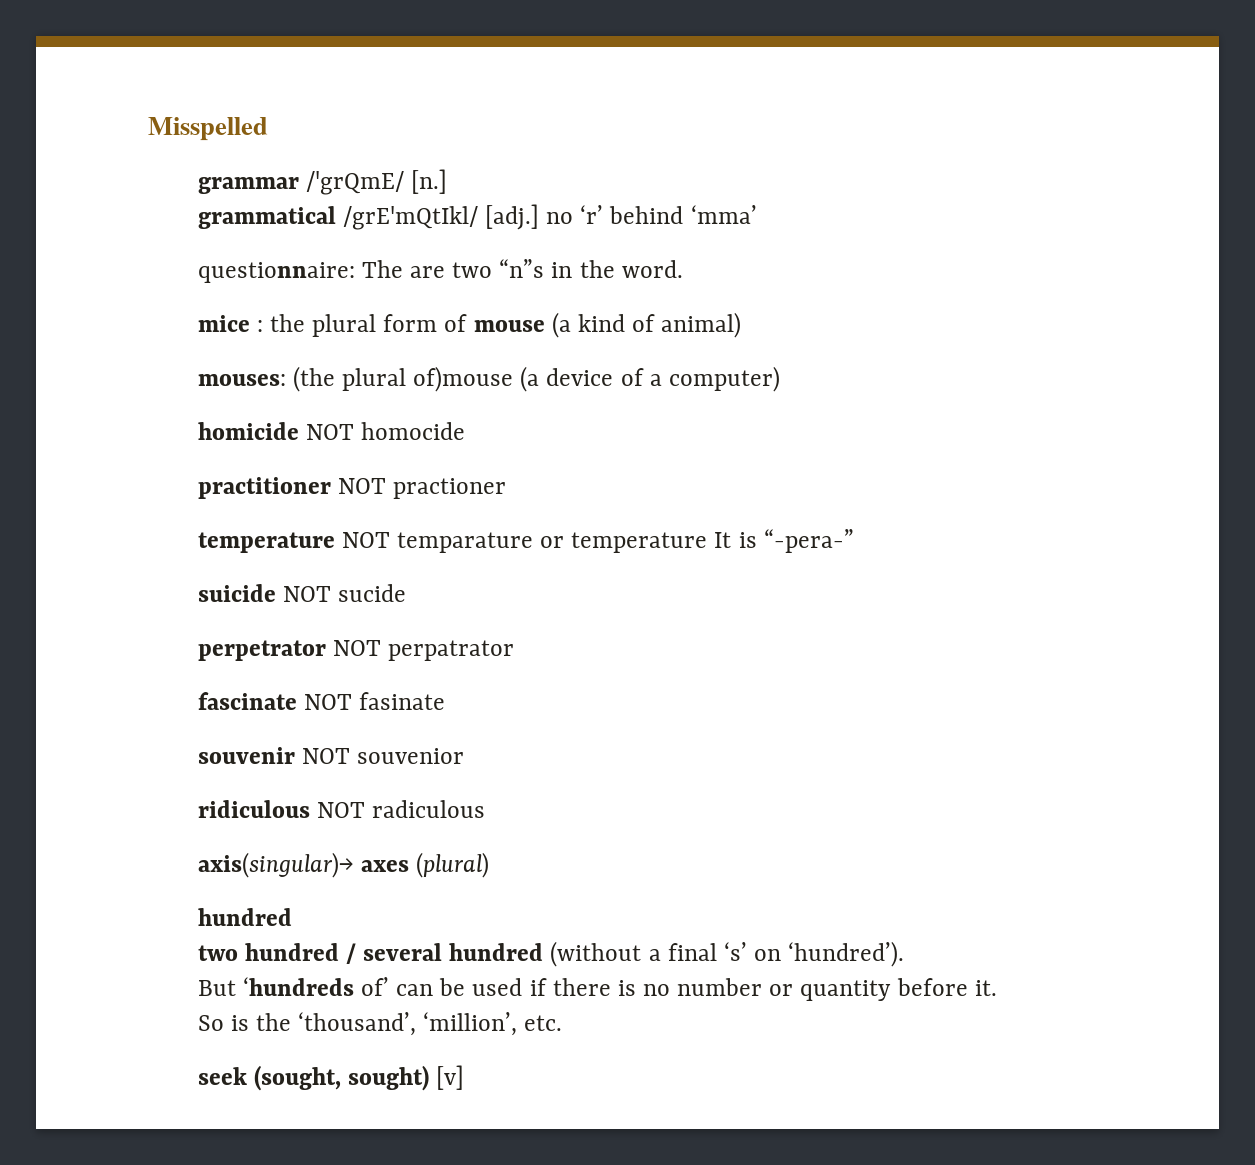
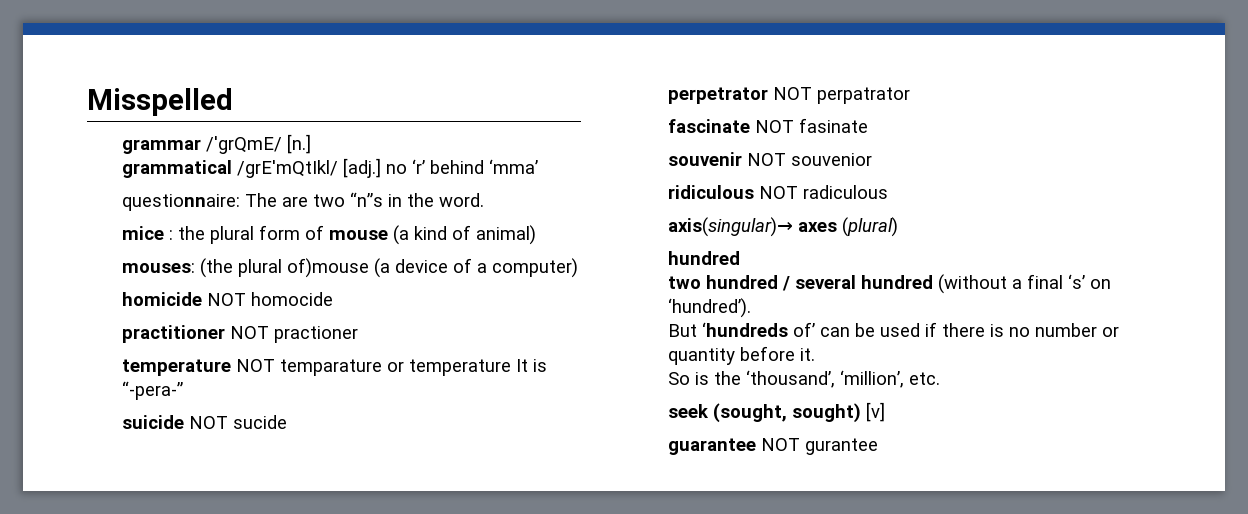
(465, 1077) none -> [667,438,878,455] // guarantee NOT gurantee

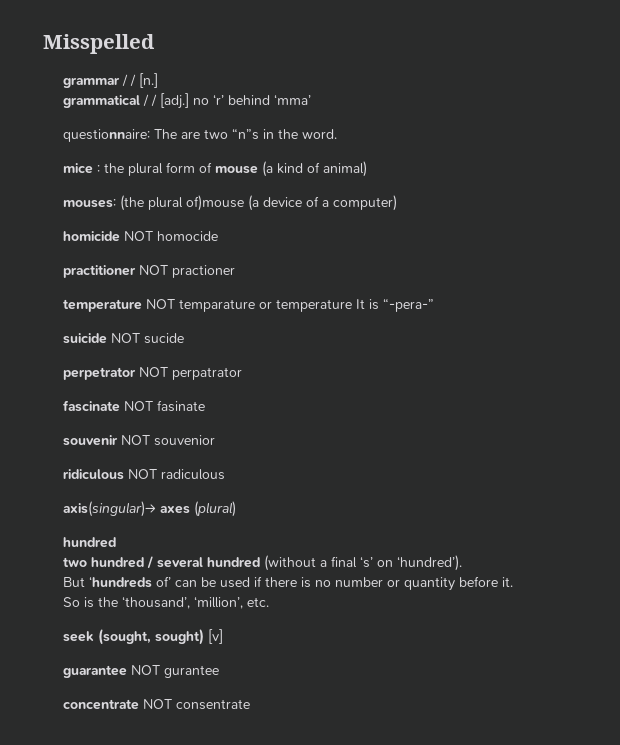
[205,136,282,154] /'grQmE/ -> [121,74,136,87] / /
[236,160,338,178] /grE'mQtIkl/ -> [142,94,157,107] / /
(878, 446) none -> [62,699,250,710] // concentrate NOT consentrate

